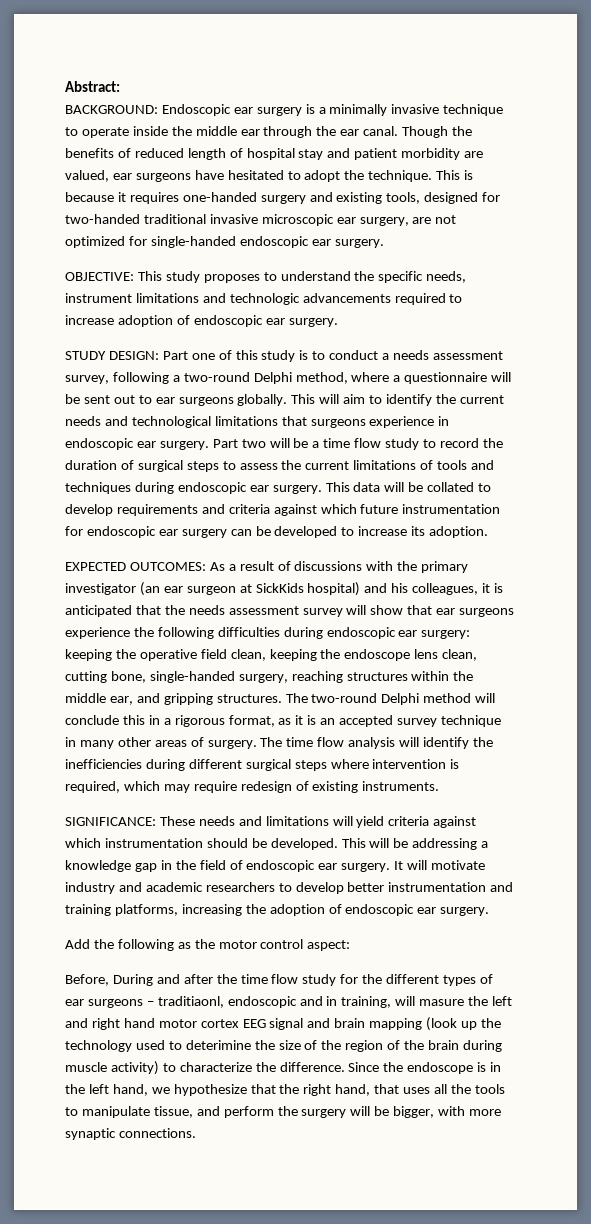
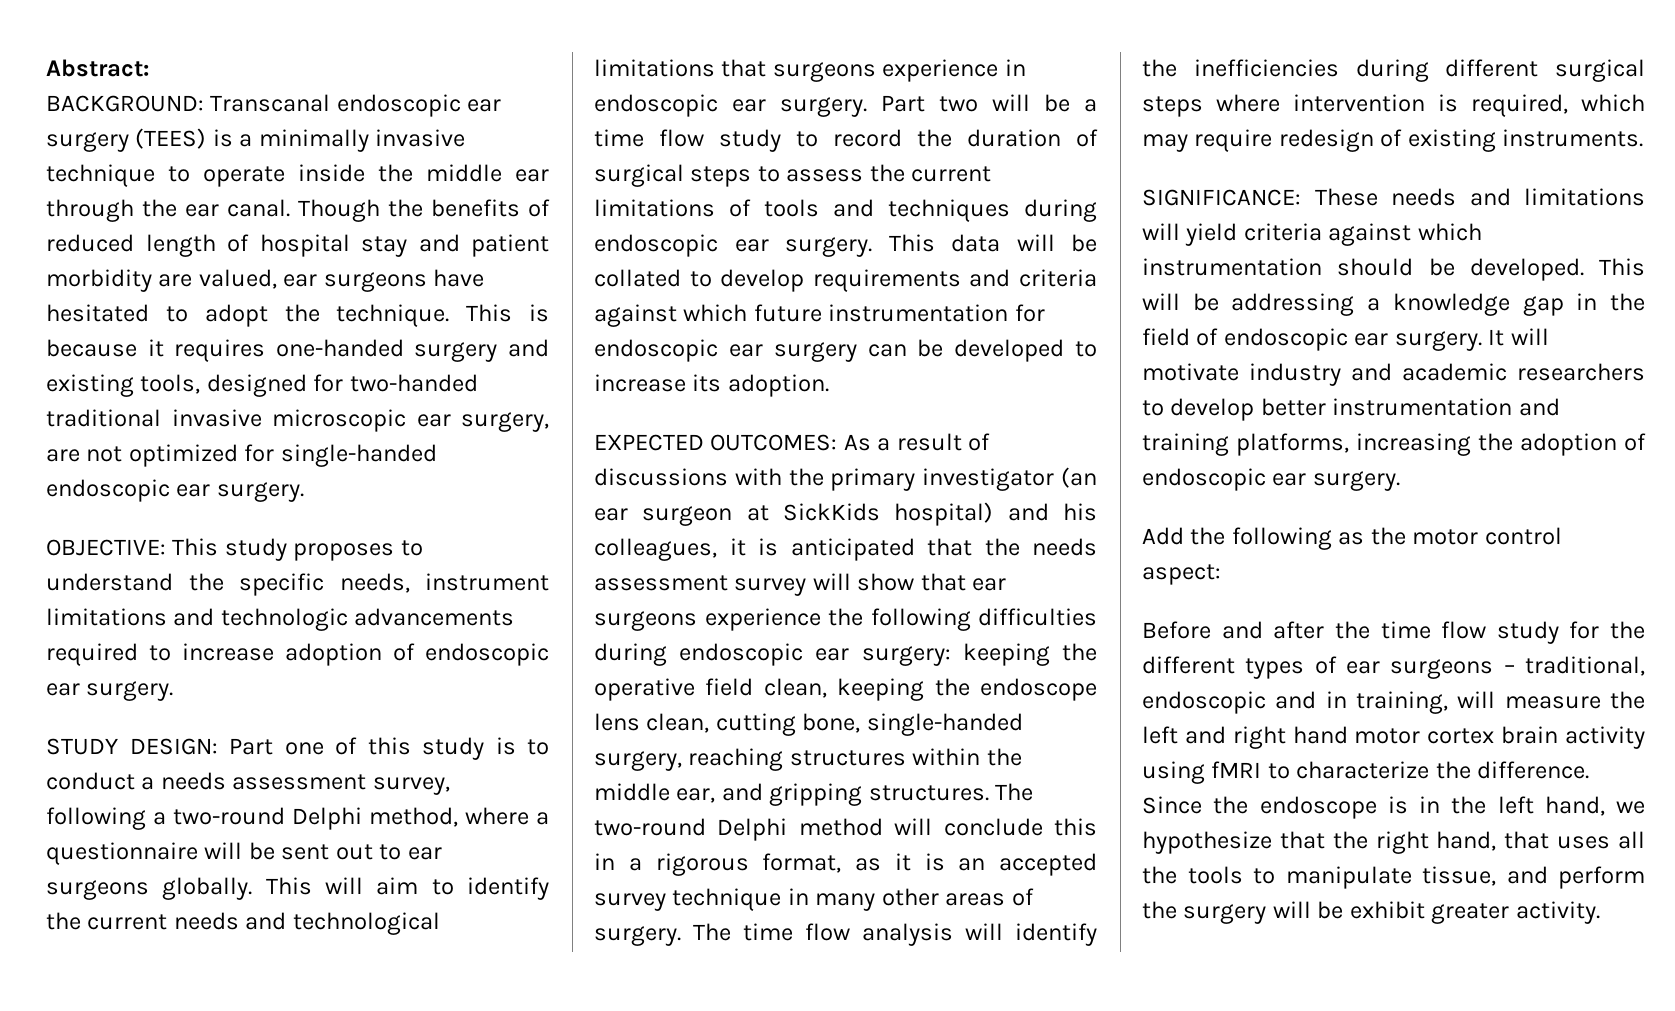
[161,104,302,116] Endoscopic ear surgery -> [210,94,502,117] [46,128,207,152] Transcanal endoscopic ear surgery (TEES)
[65,974,153,986] Before, During -> [1142,621,1211,639] Before
[157,996,224,1008] traditiaonl, -> [1525,656,1645,676] traditional,
[419,999,465,1006] masure -> [1504,696,1601,709] measure
[242,1017,501,1031] [65,1040,502,1052] [65,1061,159,1075] EEG signal and brain mapping (look up the technology used to deterimine the size of the region of the brain during muscle activity) -> [1501,726,1645,749] [1142,761,1262,784] brain activity using fMRI
[393,1106,502,1118] [65,1128,196,1140] bigger, with more synaptic connections. -> [1349,901,1600,924] exhibit greater activity.

